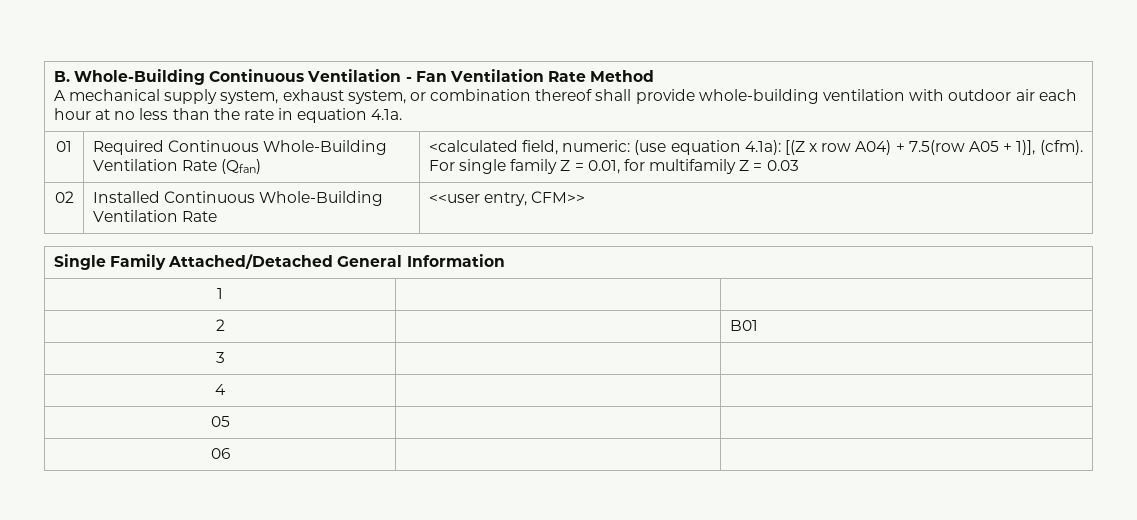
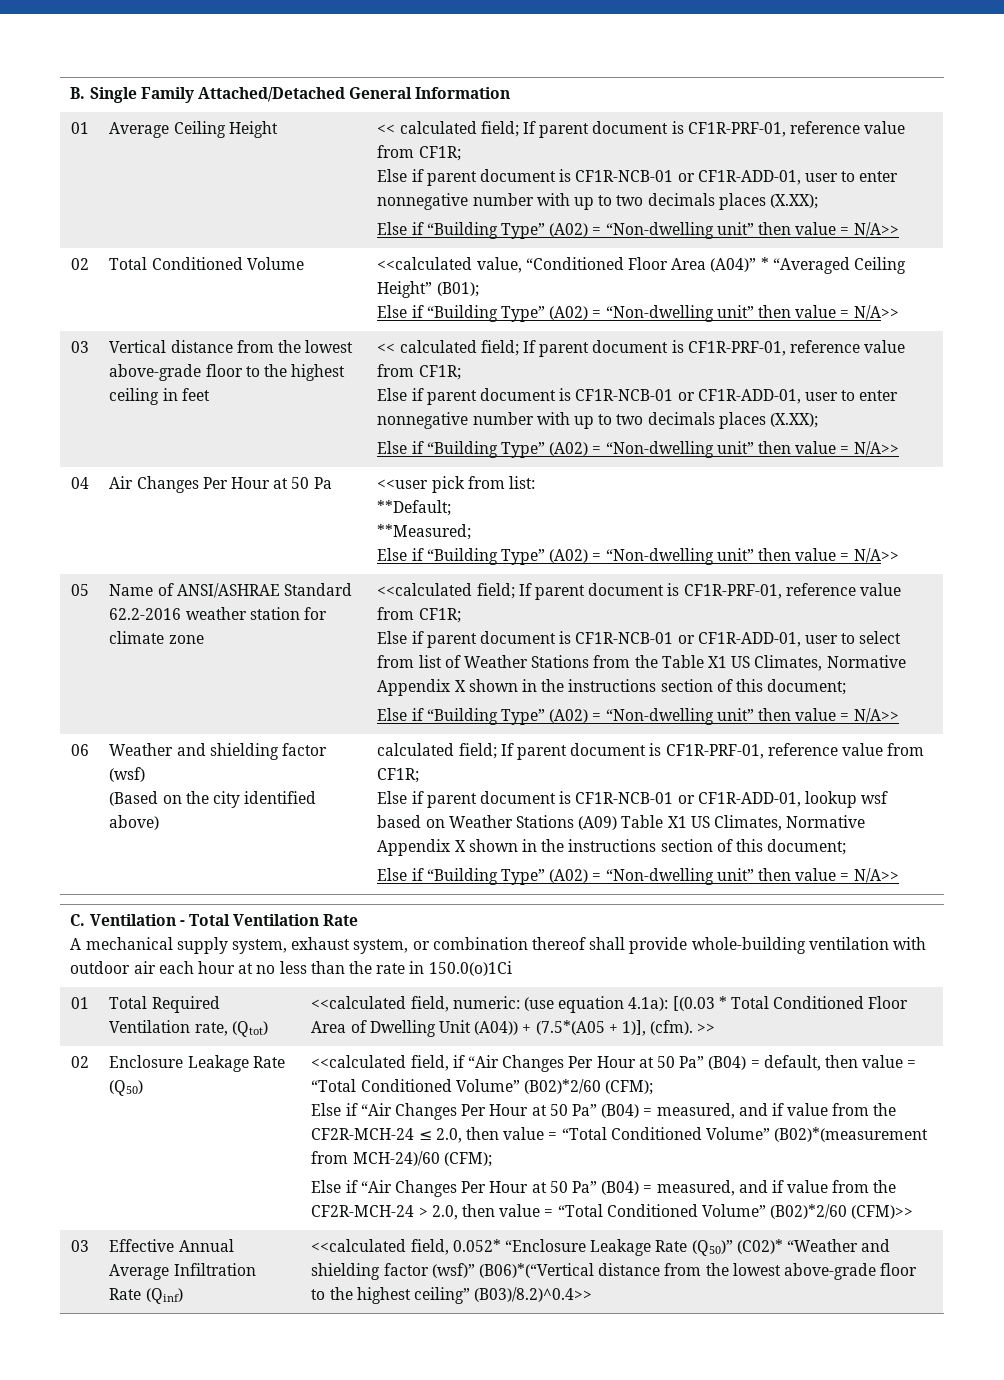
[73,69,305,85] Whole-Building Continuous -> [89,87,511,103] [71,122,89,134] [109,121,278,138] [377,121,906,138] [377,145,461,161] [377,169,899,186] [377,193,818,210] [377,222,899,239] [71,258,89,270] [109,257,304,270] [377,257,906,274] [377,281,479,298] [377,305,899,322] [71,341,89,353] [109,340,354,353] [109,364,346,381] [109,388,210,405] [377,340,906,357] [377,364,461,380] [377,388,899,405] [377,412,818,429] [377,441,899,458] [71,477,89,489] [109,476,332,493] [377,476,536,493] [377,500,452,516] [377,524,472,540] [377,548,899,565] [71,584,89,596] [109,583,353,598] [109,607,328,620] [109,631,204,644] [377,583,901,600] [377,607,461,623] [377,631,902,648] [377,655,906,671] [377,679,847,696] [377,708,899,725] [71,744,89,756] [109,743,328,760] [109,767,146,782] [109,791,317,808] [109,815,160,830] [377,743,925,760] [377,768,420,783] [377,791,889,808] [377,815,866,831] [377,839,847,856] [377,868,899,885] [70,914,86,926] Single Family Attached/Detached General Information // 01 | Average Ceiling Height | << calculated field; If parent document is CF1R-PRF-01, reference value from CF1R; // Else if parent document is CF1R-NCB-01 or CF1R-ADD-01, user to enter nonnegative number with up to two decimals places (X.XX); // Else if “Building Type” (A02) = “Non-dwelling unit” then value = N/A>> // 02 | Total Conditioned Volume | <<calculated value, “Conditioned Floor Area (A04)” * “Averaged Ceiling Height” (B01); // Else if “Building Type” (A02) = “Non-dwelling unit” then value = N/A>> // 03 | Vertical distance from the lowest above-grade floor to the highest ceiling in feet | << calculated field; If parent document is CF1R-PRF-01, reference value from CF1R; // Else if parent document is CF1R-NCB-01 or CF1R-ADD-01, user to enter nonnegative number with up to two decimals places (X.XX); // Else if “Building Type” (A02) = “Non-dwelling unit” then value = N/A>> // 04 | Air Changes Per Hour at 50 Pa | <<user pick from list: // **Default; // **Measured; // Else if “Building Type” (A02) = “Non-dwelling unit” then value = N/A>> // 05 | Name of ANSI/ASHRAE Standard 62.2-2016 weather station for climate zone | <<calculated field; If parent document is CF1R-PRF-01, reference value from CF1R; // Else if parent document is CF1R-NCB-01 or CF1R-ADD-01, user to select from list of Weather Stations from the Table X1 US Climates, Normative Appendix X shown in the instructions section of this document; // Else if “Building Type” (A02) = “Non-dwelling unit” then value = N/A>> // 06 | Weather and shielding factor (wsf) // (Based on the city identified above) | calculated field; If parent document is CF1R-PRF-01, reference value from CF1R; // Else if parent document is CF1R-NCB-01 or CF1R-ADD-01, lookup wsf based on Weather Stations (A09) Table X1 US Climates, Normative Appendix X shown in the instructions section of this document; // Else if “Building Type” (A02) = “Non-dwelling unit” then value = N/A>> // C.
[415,69,655,82] Fan Ventilation Rate Method -> [189,914,359,926] Total Ventilation Rate
[297,108,403,123] [56,141,72,152] [92,140,388,155] [92,159,262,174] [428,140,518,152] equation 4.1a. // 01 | Required Continuous Whole-Building Ventilation Rate (Qfan) | <calculated -> [428,961,512,976] [71,997,89,1009] [109,996,220,1013] [109,1020,268,1037] [311,996,407,1009] 150.0(o)1Ci // 01 | Total Required Ventilation rate, (Qtot) | <<calculated
[784,140,1083,155] [428,159,799,174] [54,191,74,203] [92,191,384,206] [92,210,217,222] [428,191,586,206] [53,254,505,270] [217,288,223,299] [215,319,225,331] [729,320,758,331] [215,352,225,363] [215,384,226,395] [210,416,230,427] [210,448,230,459] [(Z x row A04) + 7.5(row A05 + 1)], (cfm). For single family Z = 0.01, for multifamily Z = 0.03 // 02 | Installed Continuous Whole-Building Ventilation Rate | <<user entry, CFM>> // Single Family Attached/Detached General Information // 1 | | // 2 | | B01 // 3 | | // 4 | | // 05 | | // 06 | | -> [672,996,909,1011] [311,1020,716,1037] [71,1056,89,1068] [109,1055,285,1072] [109,1080,144,1096] [311,1055,917,1072] [311,1079,654,1095] [311,1103,897,1120] [311,1127,929,1143] [311,1151,492,1167] [311,1180,897,1197] [311,1204,914,1220] [71,1240,89,1252] [109,1239,234,1252] [109,1263,256,1280] [109,1288,183,1304] [311,1239,891,1256] [311,1263,918,1280] [311,1287,593,1304] [(0.03 * Total Conditioned Floor Area of Dwelling Unit (A04)) + (7.5*(A05 + 1)], (cfm). >> // 02 | Enclosure Leakage Rate (Q50) | <<calculated field, if “Air Changes Per Hour at 50 Pa” (B04) = default, then value = “Total Conditioned Volume” (B02)*2/60 (CFM); // Else if “Air Changes Per Hour at 50 Pa” (B04) = measured, and if value from the CF2R-MCH-24 ≤ 2.0, then value = “Total Conditioned Volume” (B02)*(measurement from MCH-24)/60 (CFM); // Else if “Air Changes Per Hour at 50 Pa” (B04) = measured, and if value from the CF2R-MCH-24 > 2.0, then value = “Total Conditioned Volume” (B02)*2/60 (CFM)>> // 03 | Effective Annual Average Infiltration Rate (Qinf) | <<calculated field, 0.052* “Enclosure Leakage Rate (Q50)” (C02)* “Weather and shielding factor (wsf)” (B06)*(“Vertical distance from the lowest above-grade floor to the highest ceiling” (B03)/8.2)^0.4>>

